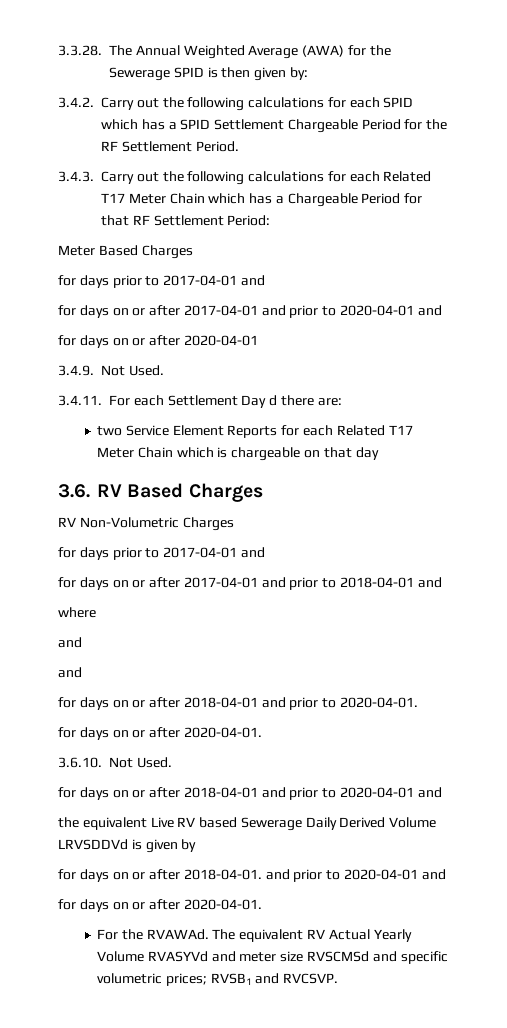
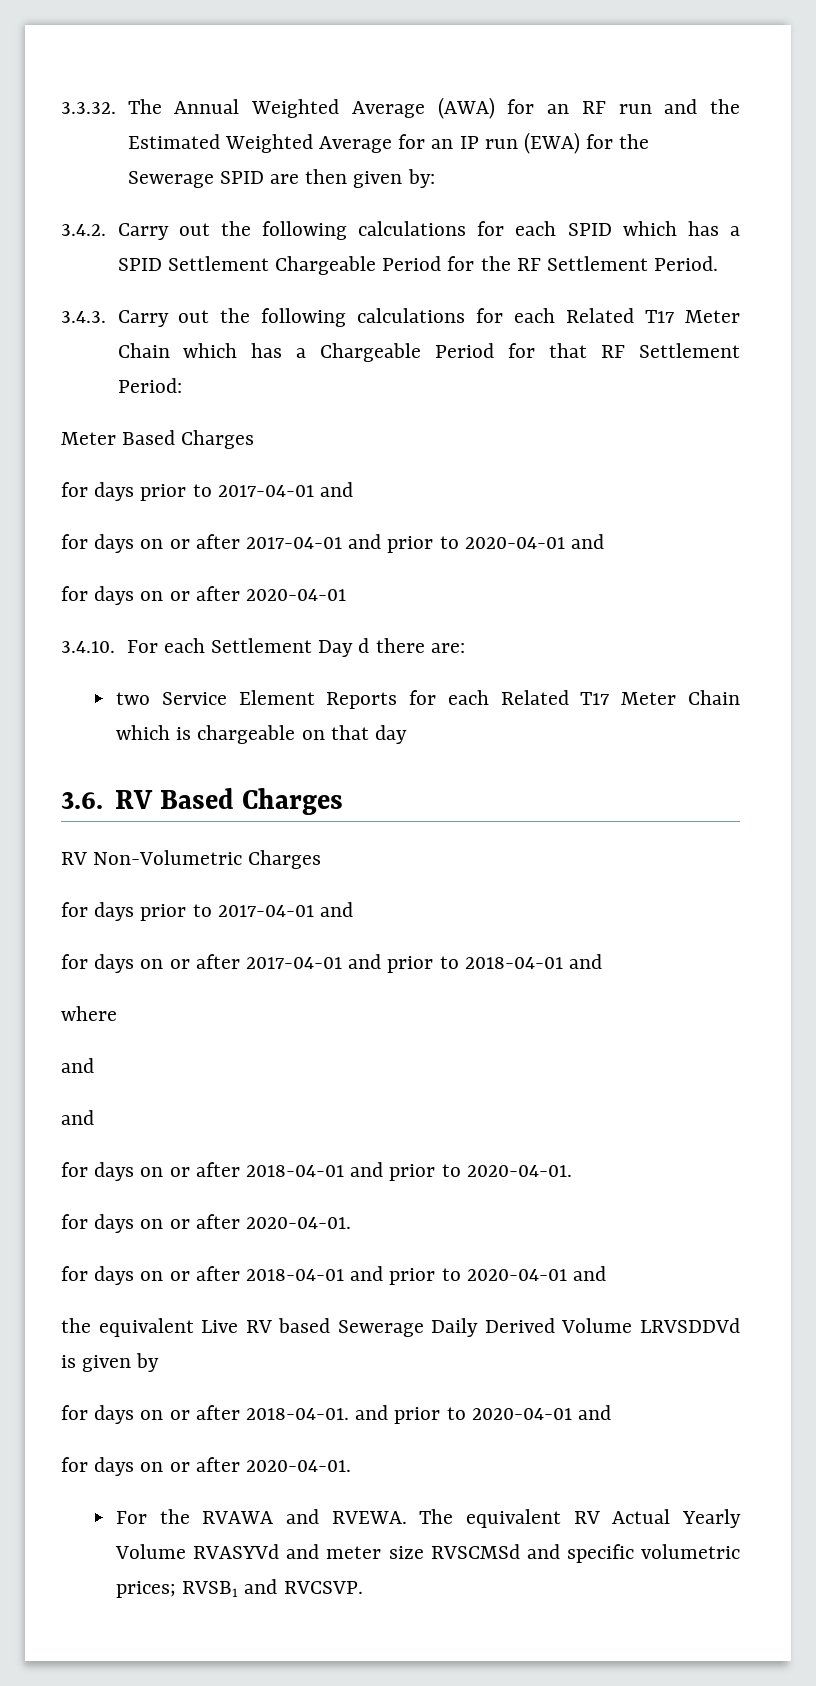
[58,45,102,56] 3.3.28. -> [61,102,116,114] 3.3.32.
(366, 50) none -> [547,99,740,114] [127,132,614,154] an RF run and the Estimated Weighted Average for an IP run (EWA) for
[207,67,218,78] is -> [269,174,299,184] are
[58,365,164,376] [58,395,102,406] 3.4.9. Not Used. // 3.4.11. -> [61,641,115,653] 3.4.10.
[58,757,172,768] // 3.6.10. Not Used. -> (352, 1223) none
[146,929,209,940] RVAWAd. -> [202,1509,407,1524] RVAWA and RVEWA.

